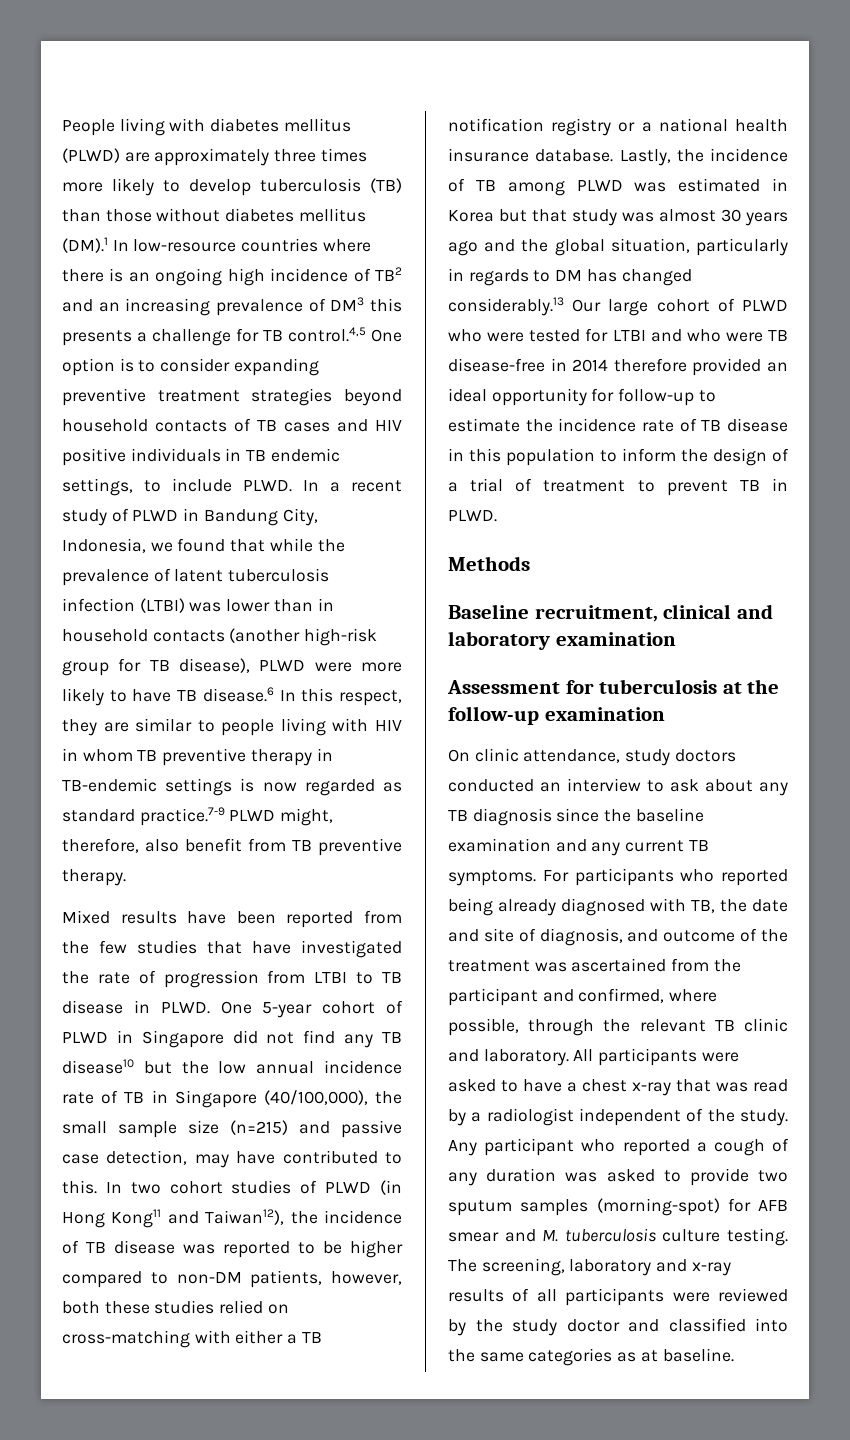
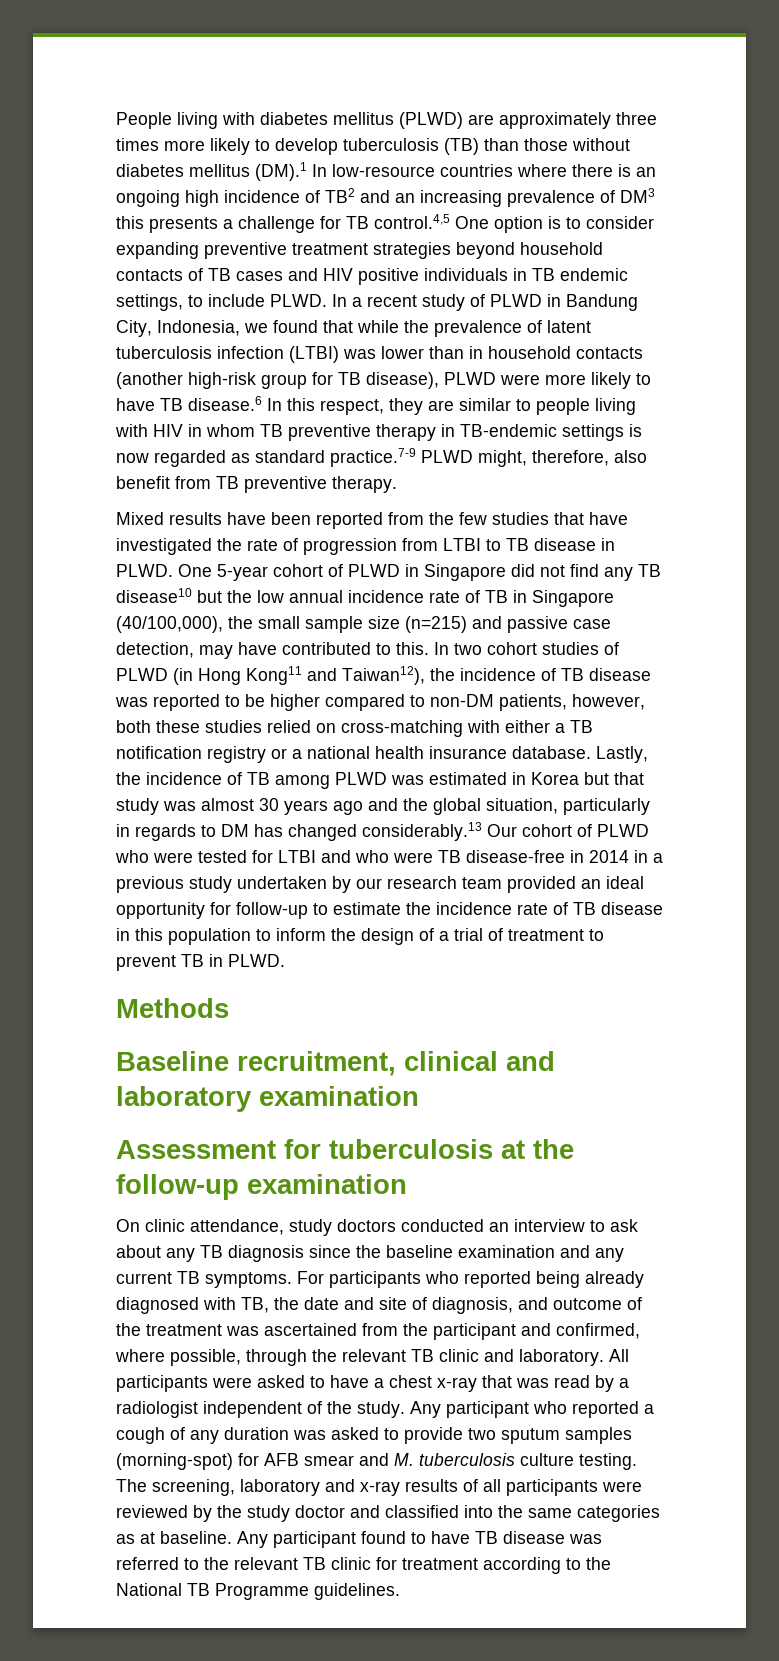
[608,299,649,316] large -> (517, 830) none
[613,358,687,372] therefore -> [634,850,663,863] [116,876,502,893] in a previous study undertaken by our research team
(734, 1355) none -> [237,1531,602,1548] [116,1557,611,1574] [116,1583,400,1600] Any participant found to have TB disease was referred to the relevant TB clinic for treatment according to the National TB Programme guidelines.

